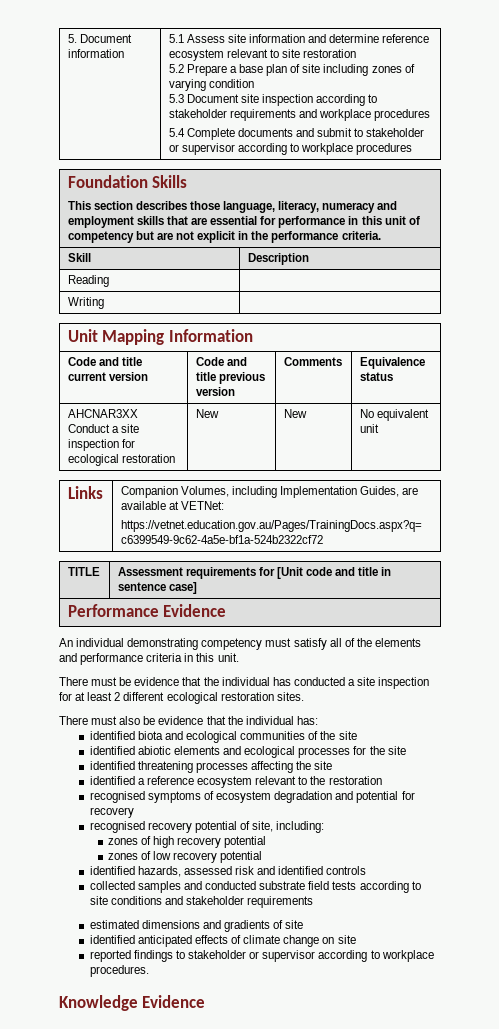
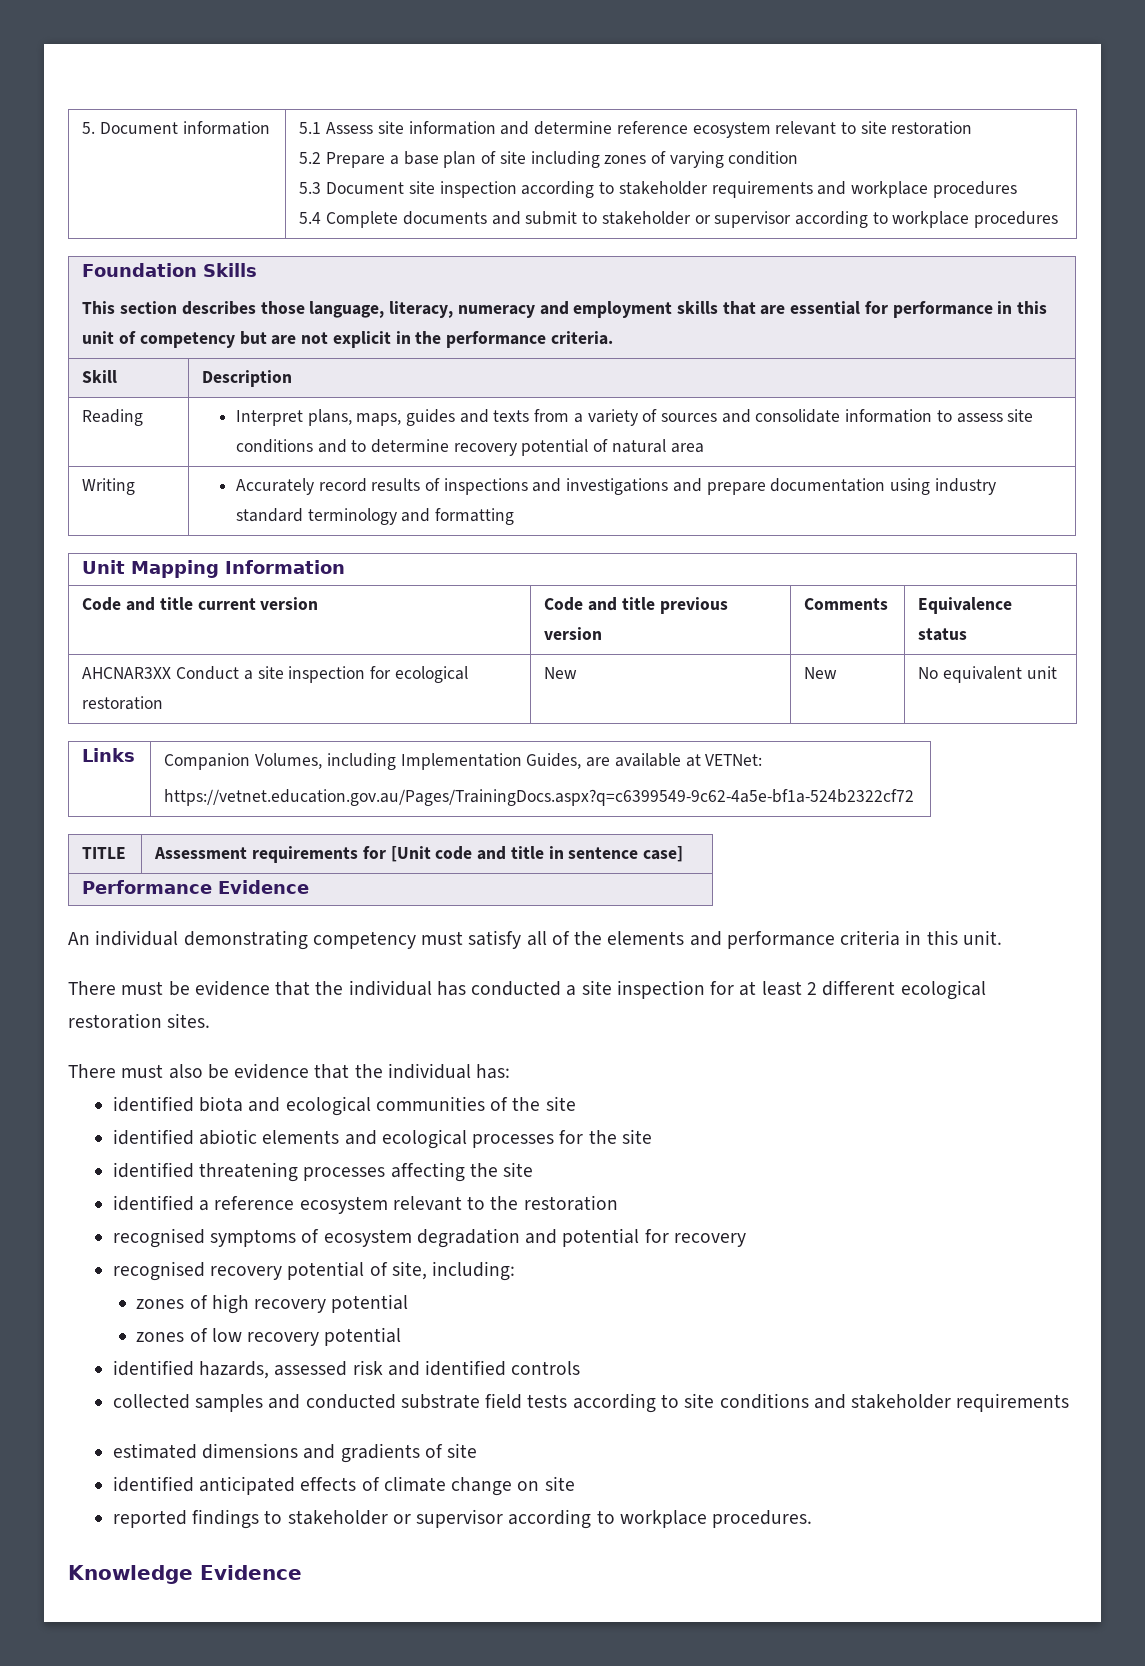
[67,297,104,309] // Writing | -> [235,409,1034,426] [235,439,704,456] [82,478,136,495] [235,478,996,495] [235,508,514,525] Interpret plans, maps, guides and texts from a variety of sources and consolidate information to assess site conditions and to determine recovery potential of natural area // Writing | Accurately record results of inspections and investigations and prepare documentation using industry standard terminology and formatting

